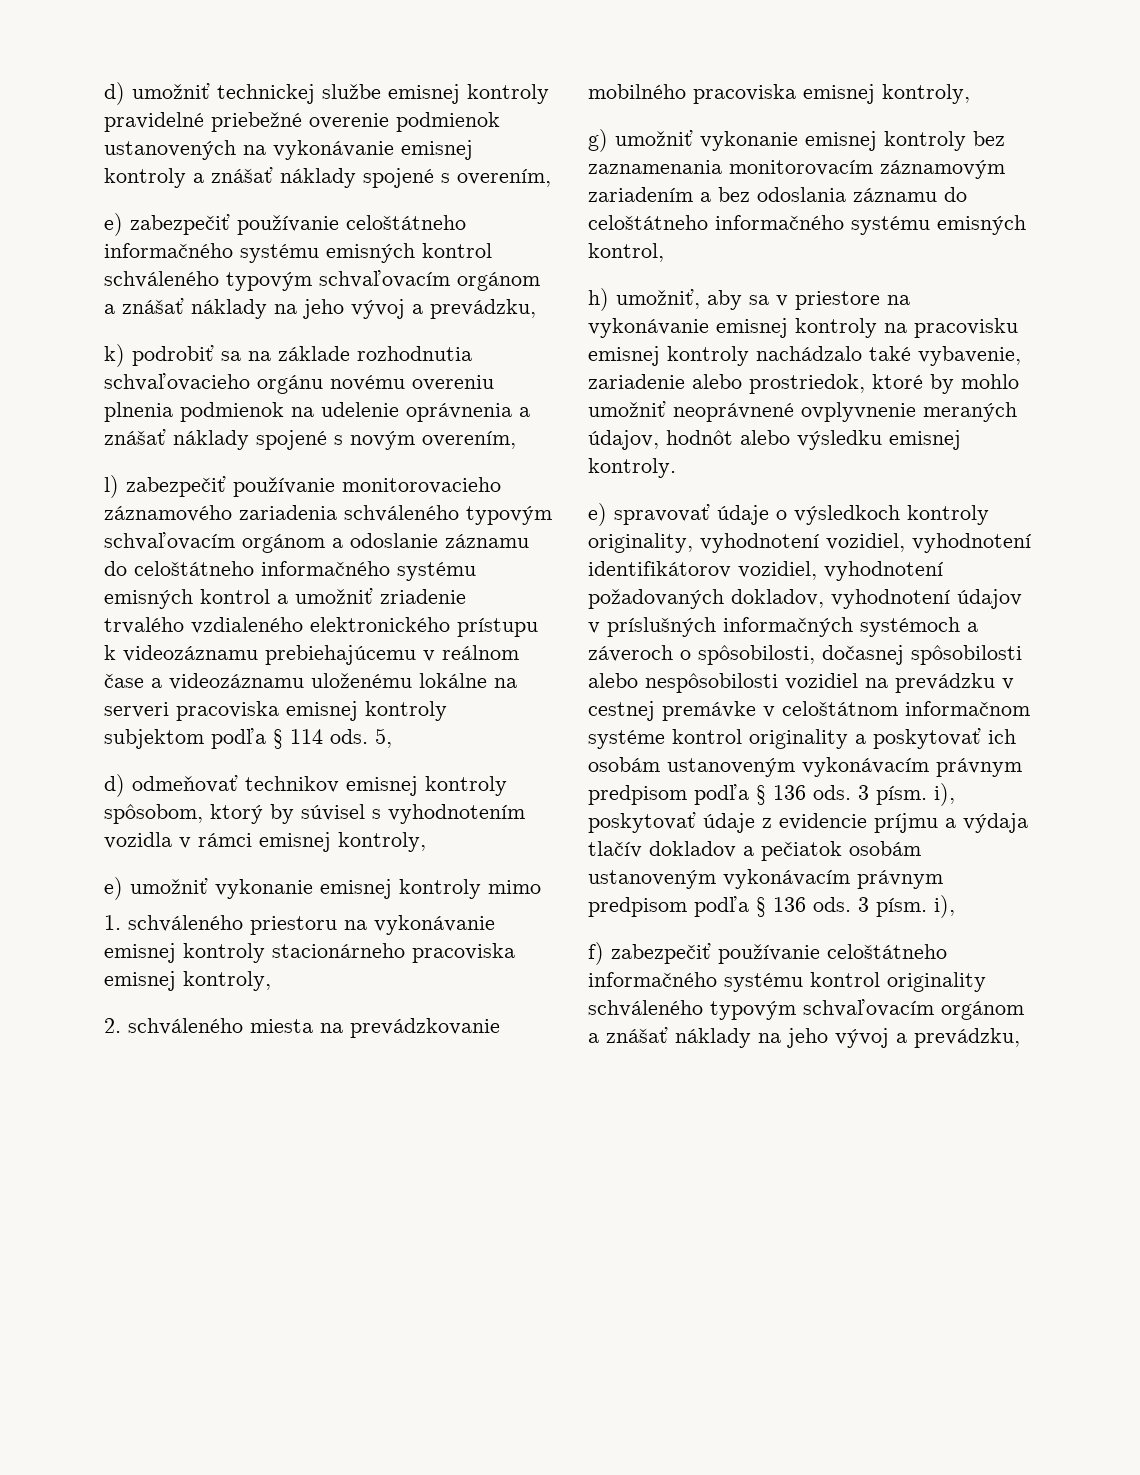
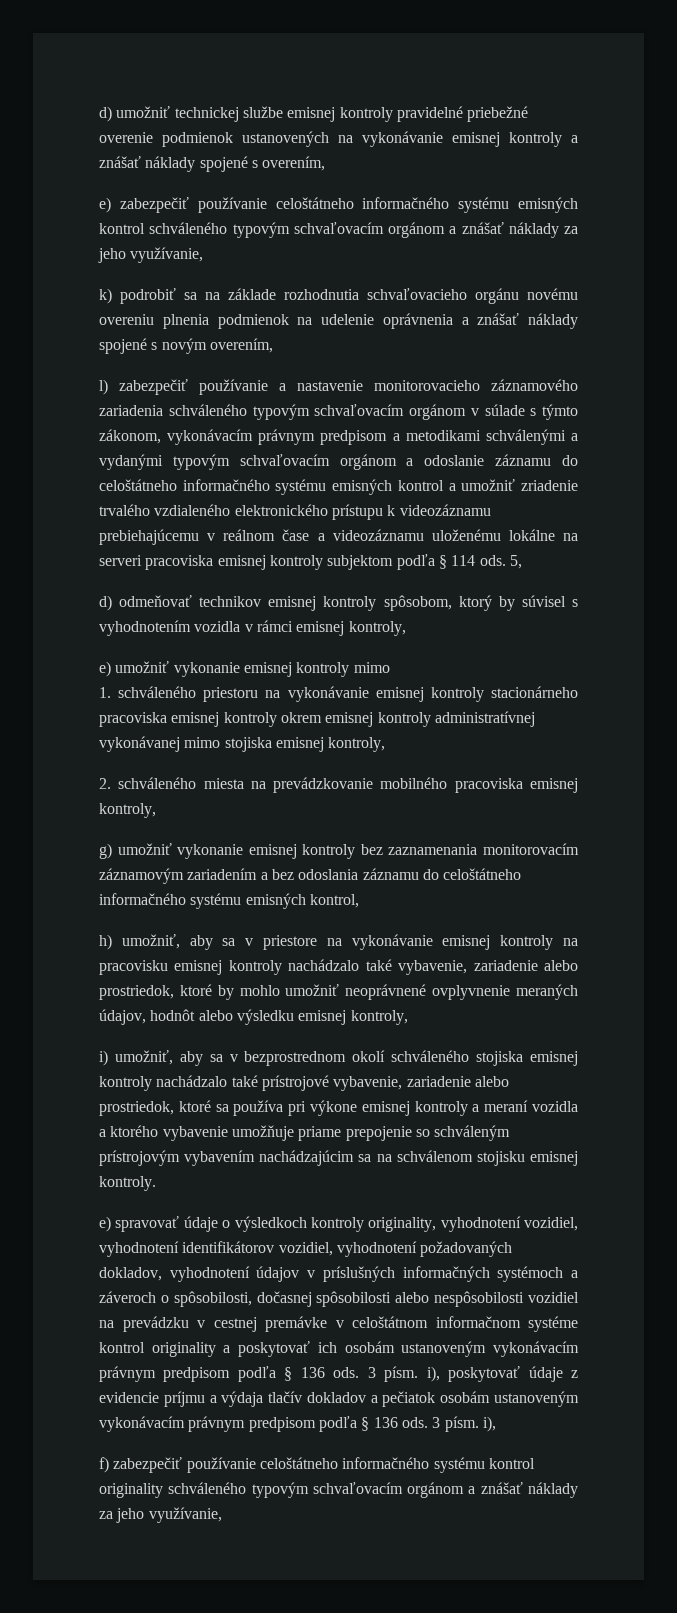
[274,299,536,319] na jeho vývoj a prevádzku, -> [564,226,578,234] [98,247,204,263] za jeho využívanie,
(335, 487) none -> [279,380,363,391] a nastavenie
(325, 543) none -> [470,404,578,420] [99,429,579,445] [99,454,397,470] v súlade s týmto zákonom, vykonávacím právnym predpisom a metodikami schválenými a vydanými typovým schvaľovacím orgánom
(176, 981) none -> [223,711,535,727] [99,736,324,752] kontroly okrem emisnej kontroly administratívnej vykonávanej mimo stojiska emisnej
(961, 440) none -> [350,1010,408,1025] [99,1050,578,1066] [99,1075,509,1091] [99,1100,578,1116] [99,1125,511,1141] [99,1150,579,1166] kontroly, // i) umožniť, aby sa v bezprostrednom okolí schváleného stojiska emisnej kontroly nachádzalo také prístrojové vybavenie, zariadenie alebo prostriedok, ktoré sa používa pri výkone emisnej kontroly a meraní vozidla a ktorého vybavenie umožňuje priame prepojenie so schváleným prístrojovým vybavením nachádzajúcim sa na schválenom stojisku emisnej
[758,1028,1020,1048] na jeho vývoj a prevádzku, -> [99,1507,222,1523] za jeho využívanie,

